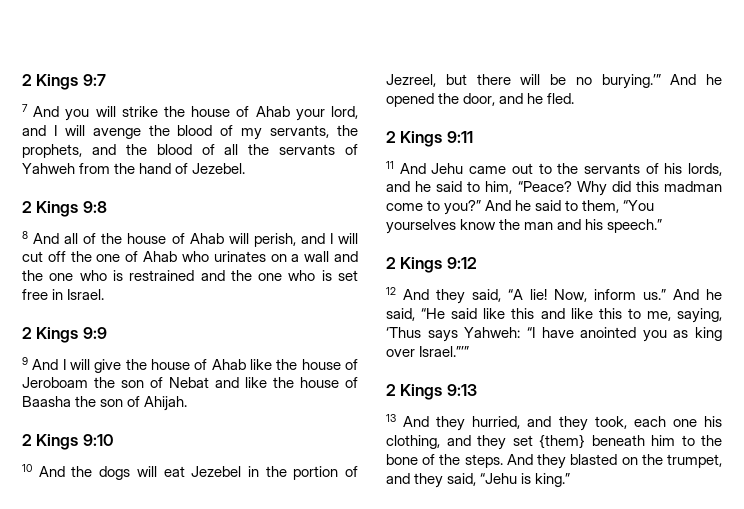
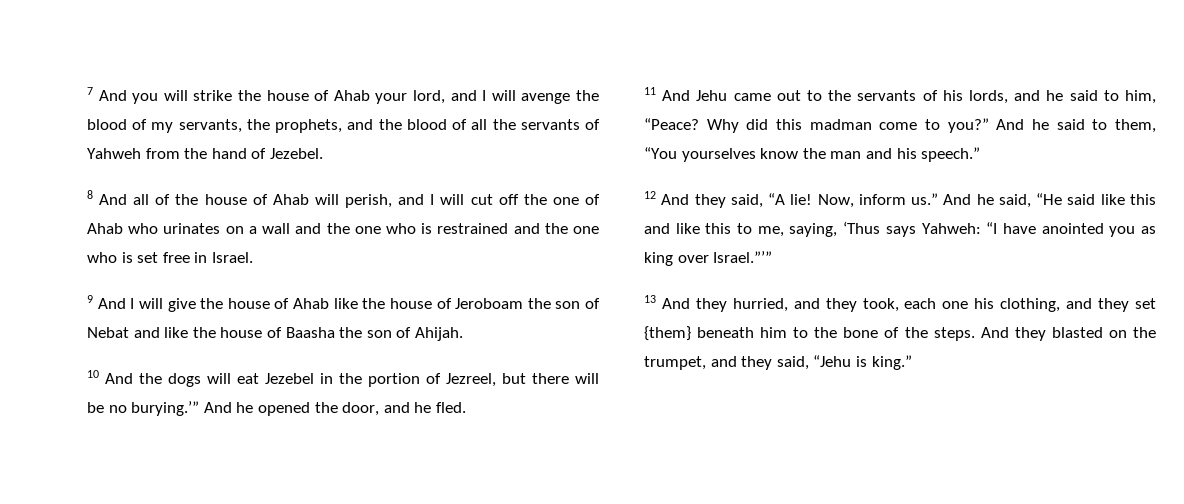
[22,74,106,90] 2 Kings 9:7 // -> (87, 91) none
[22,201,107,217] // 2 Kings 9:8 -> (323, 153) none
[22,327,107,343] // 2 Kings 9:9 -> (253, 257) none
[22,434,114,450] // 2 Kings 9:10 -> (463, 334) none
[386,131,473,147] // 2 Kings 9:11 -> (466, 407) none
[386,257,477,273] // 2 Kings 9:12 -> (981, 154) none
[386,384,477,400] // 2 Kings 9:13 -> (773, 257) none

